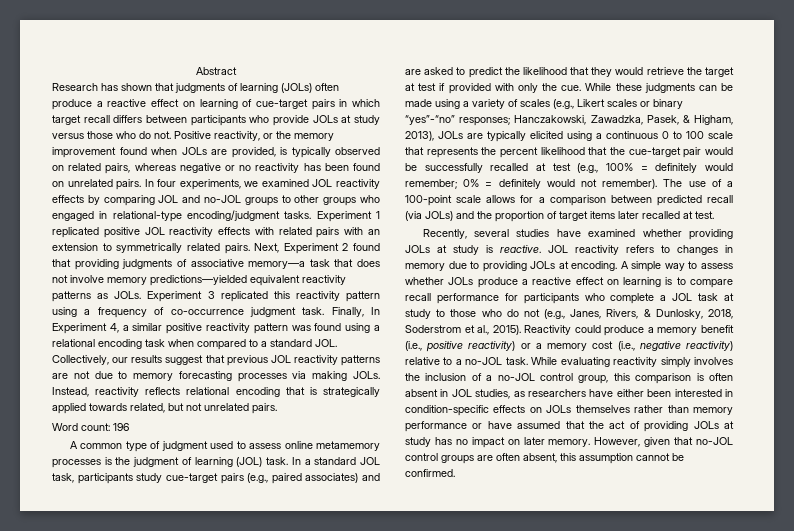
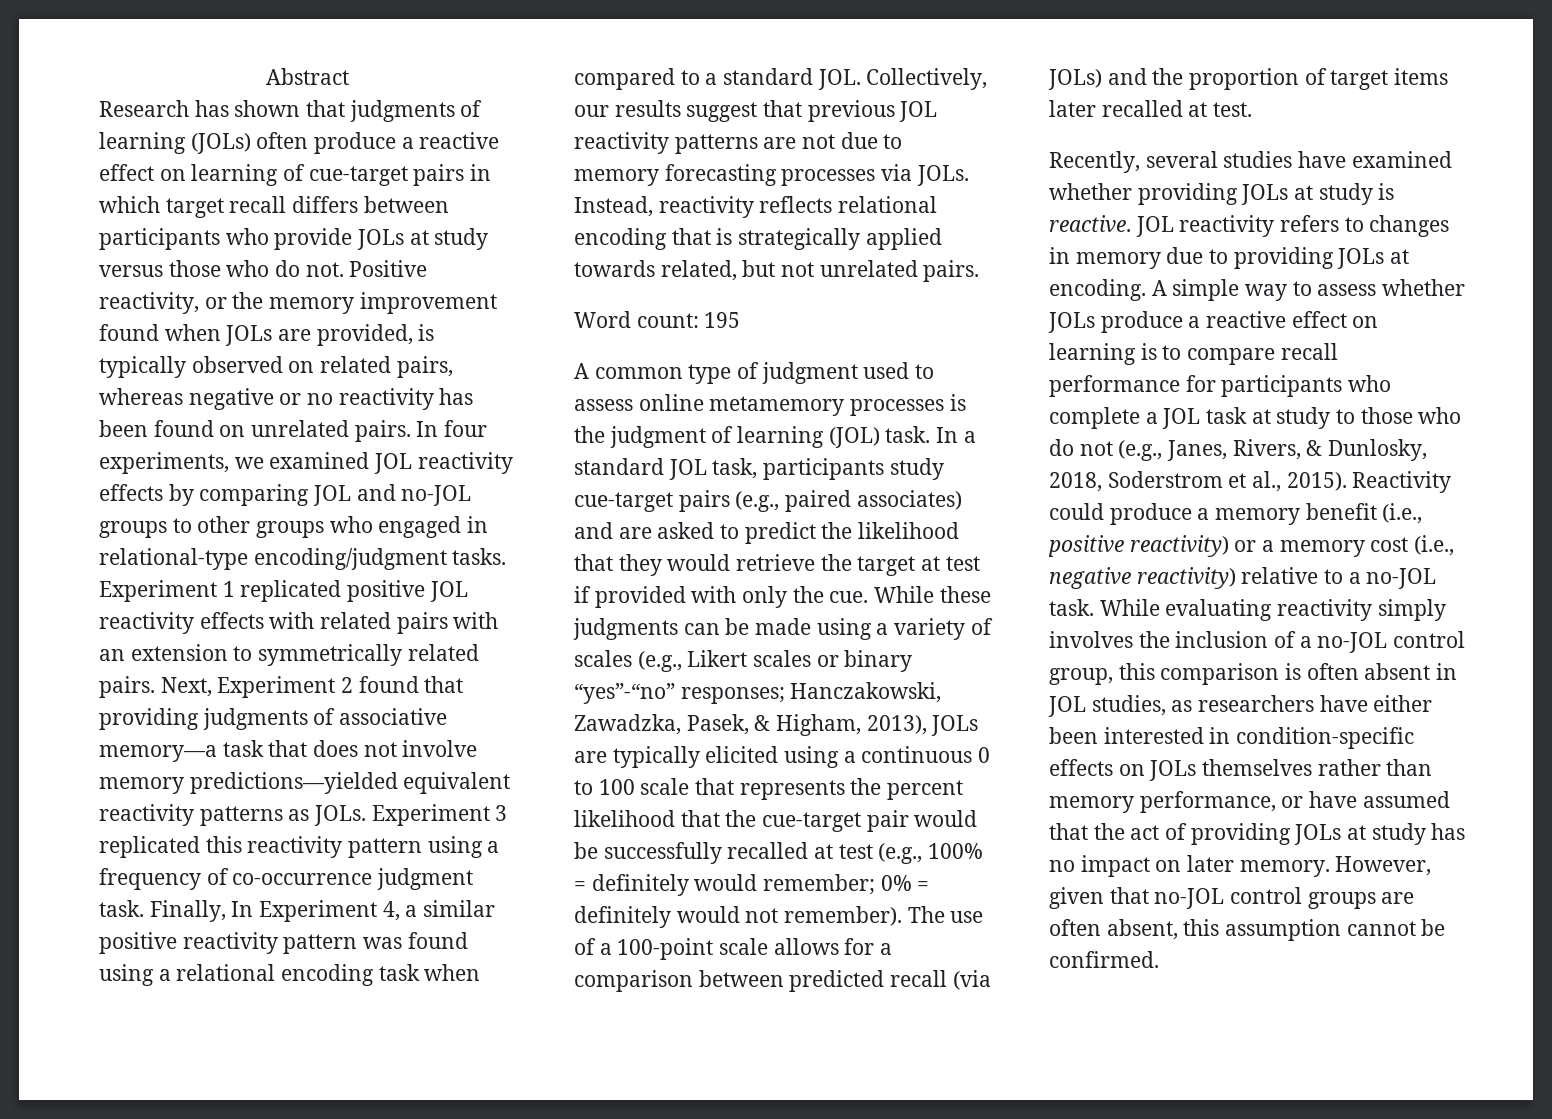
[312,371,348,381] making -> (913, 172) none
[113,423,129,431] 196 -> [704,312,741,328] 195
[405,421,467,432] performance -> [1139,791,1276,813] performance,

